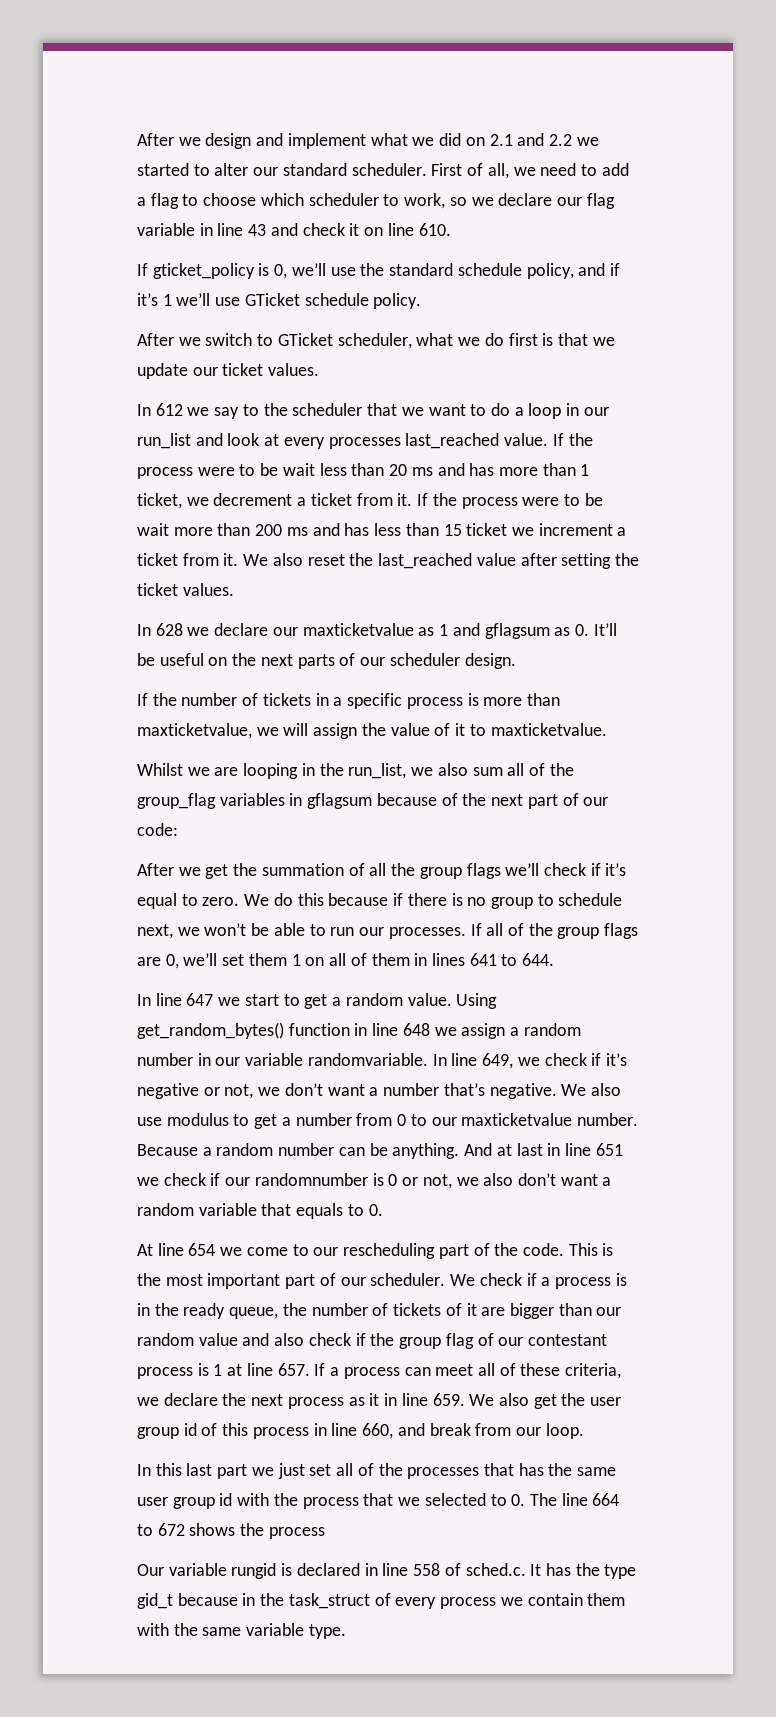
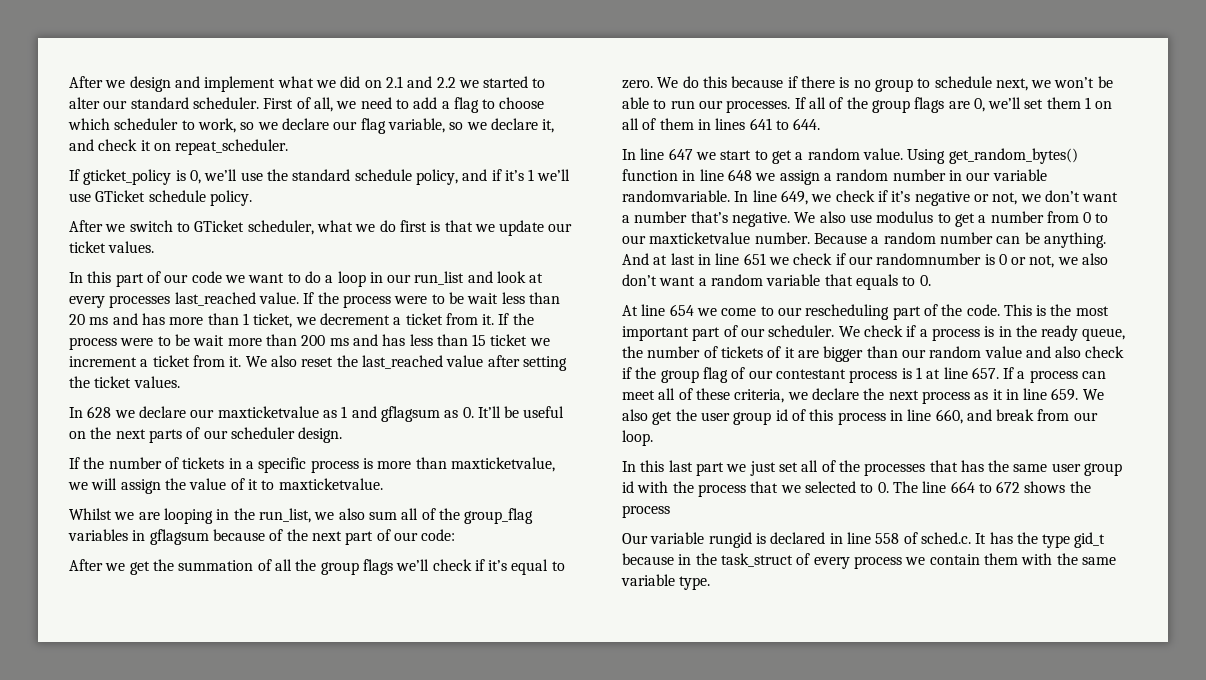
[137,223,267,236] variable in line 43 -> [387,118,555,133] variable, so we declare it,
[387,223,451,236] line 610. -> [175,139,289,155] repeat_scheduler.
[155,403,398,419] 612 we say to the scheduler that -> [87,271,222,287] this part of our code

